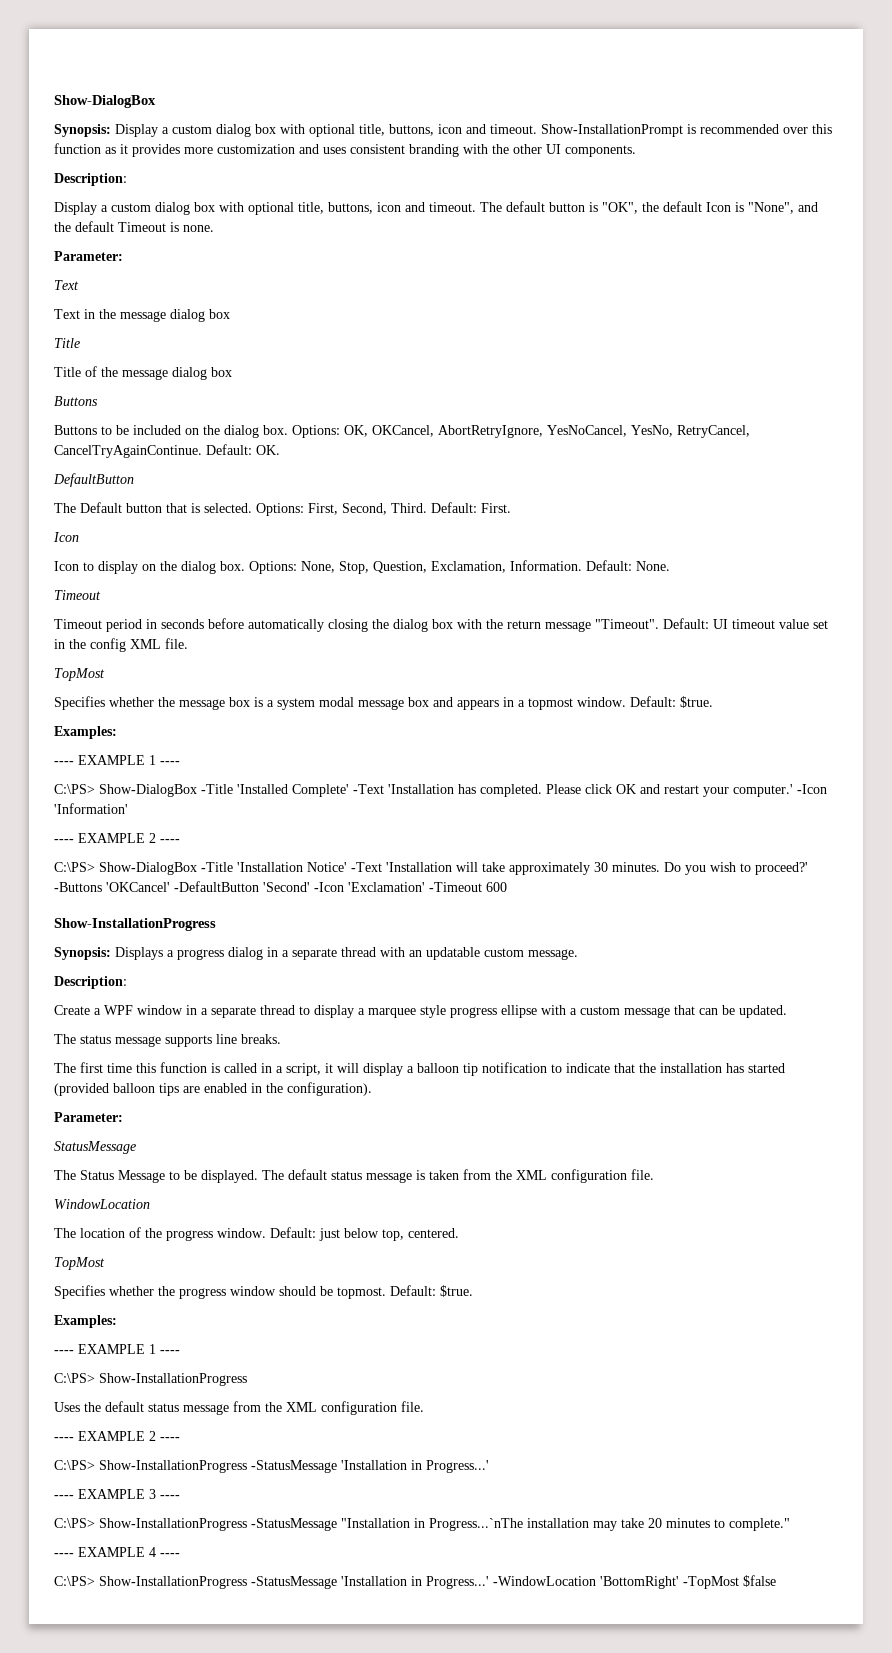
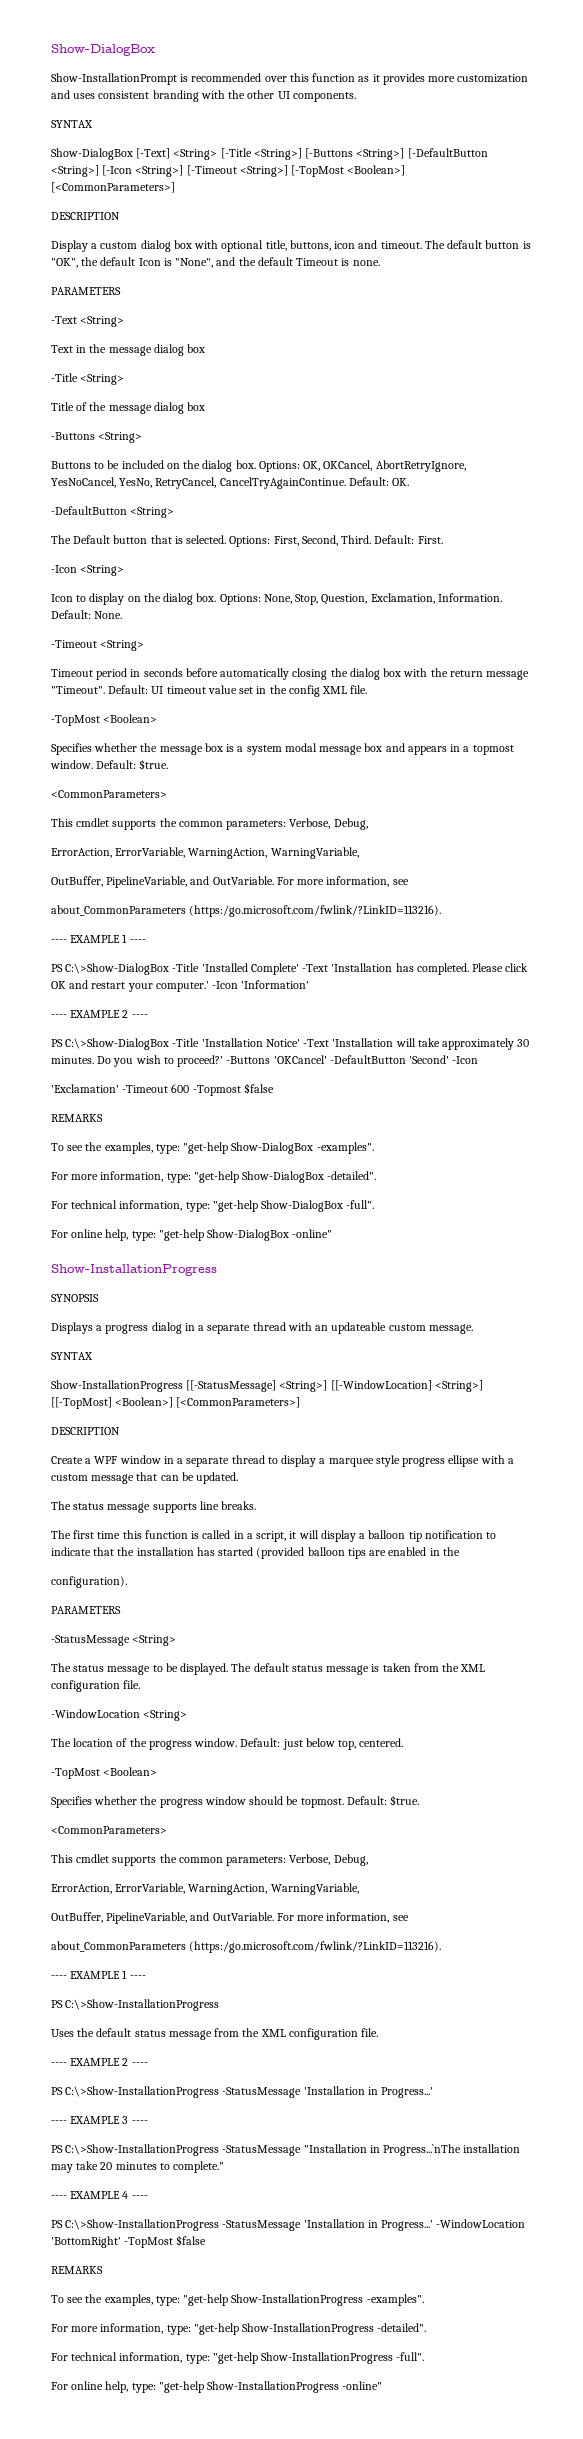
[54,124,537,137] Synopsis: Display a custom dialog box with optional title, buttons, icon and timeout. -> (155, 50) none
[54,173,127,186] Description: -> [51,120,93,128] [51,148,488,160] [51,165,406,177] [51,182,175,193] [51,212,120,220] SYNTAX // Show-DialogBox [-Text] <String> [-Title <String>] [-Buttons <String>] [-DefaultButton <String>] [-Icon <String>] [-Timeout <String>] [-TopMost <Boolean>] [<CommonParameters>] // DESCRIPTION
[54,251,123,261] [54,280,79,290] Parameter: // Text -> [51,287,121,295] [51,316,125,327] PARAMETERS // -Text <String>
[54,338,80,348] Title -> [51,373,125,385] -Title <String>
[54,396,98,406] Buttons -> [51,432,143,443] -Buttons <String>
[53,473,134,487] DefaultButton -> [51,506,175,518] -DefaultButton <String>
[53,532,79,542] Icon -> [51,565,125,576] -Icon <String>
[54,590,101,600] Timeout -> [51,640,145,651] -Timeout <String>
[54,668,105,681] TopMost -> [51,714,158,726] -TopMost <Boolean>
[54,726,117,739] [54,755,180,765] [54,784,197,797] Examples: // ---- EXAMPLE 1 ---- // C:\PS> Show-DialogBox -> [51,790,167,798] [51,818,368,830] [51,847,359,859] [51,876,409,888] [51,905,442,917] [51,934,146,943] [51,963,170,975] <CommonParameters> // This cmdlet supports the common parameters: Verbose, Debug, // ErrorAction, ErrorVariable, WarningAction, WarningVariable, // OutBuffer, PipelineVariable, and OutVariable. For more information, see // about_CommonParameters (https:/go.microsoft.com/fwlink/?LinkID=113216). // ---- EXAMPLE 1 ---- // PS C:\>Show-DialogBox
[54,862,197,875] C:\PS> Show-DialogBox -> [51,1038,170,1050] PS C:\>Show-DialogBox
(344, 887) none -> (479, 1060) //
[54,918,216,931] [54,947,111,960] // Show-InstallationProgress // Synopsis: -> [192,1083,274,1096] [51,1114,103,1122] [51,1142,374,1154] [51,1171,377,1183] [51,1200,375,1212] [51,1229,333,1241] [51,1264,217,1276] [51,1294,99,1302] -Topmost $false // REMARKS // To see the examples, type: "get-help Show-DialogBox -examples". // For more information, type: "get-help Show-DialogBox -detailed". // For technical information, type: "get-help Show-DialogBox -full". // For online help, type: "get-help Show-DialogBox -online" // Show-InstallationProgress // SYNOPSIS //
[426,947,480,960] updatable -> [331,1322,387,1334] updateable
[54,976,127,989] Description: -> [51,1352,93,1360] [51,1380,483,1392] [51,1397,301,1409] [51,1427,120,1435] SYNTAX // Show-InstallationProgress [[-StatusMessage] <String>] [[-WindowLocation] <String>] [[-TopMost] <Boolean>] [<CommonParameters>] // DESCRIPTION
(283, 1088) none -> (460, 1551) //
[54,1112,123,1122] [54,1141,136,1154] [54,1170,165,1183] Parameter: // StatusMessage // The Status Message -> [51,1606,121,1614] [51,1635,177,1646] [51,1663,151,1675] PARAMETERS // -StatusMessage <String> // The status message
[54,1199,150,1209] WindowLocation -> [51,1709,188,1721] -WindowLocation <String>
[54,1257,105,1270] TopMost -> [51,1767,158,1779] -TopMost <Boolean>
[54,1315,117,1328] [54,1344,180,1354] [54,1373,247,1386] Examples: // ---- EXAMPLE 1 ---- // C:\PS> Show-InstallationProgress -> [51,1826,167,1834] [51,1854,368,1866] [51,1883,359,1895] [51,1912,409,1924] [51,1941,442,1953] [51,1970,146,1979] [51,1999,220,2011] <CommonParameters> // This cmdlet supports the common parameters: Verbose, Debug, // ErrorAction, ErrorVariable, WarningAction, WarningVariable, // OutBuffer, PipelineVariable, and OutVariable. For more information, see // about_CommonParameters (https:/go.microsoft.com/fwlink/?LinkID=113216). // ---- EXAMPLE 1 ---- // PS C:\>Show-InstallationProgress
[54,1460,247,1473] C:\PS> Show-InstallationProgress -> [51,2086,220,2098] PS C:\>Show-InstallationProgress
[54,1518,247,1531] C:\PS> Show-InstallationProgress -> [51,2144,220,2156] PS C:\>Show-InstallationProgress
[54,1576,247,1589] C:\PS> Show-InstallationProgress -> [51,2219,220,2231] PS C:\>Show-InstallationProgress
(776, 1581) none -> [51,2266,103,2274] [51,2294,424,2306] [51,2323,427,2335] [51,2352,425,2364] [51,2381,383,2393] // REMARKS // To see the examples, type: "get-help Show-InstallationProgress -examples". // For more information, type: "get-help Show-InstallationProgress -detailed". // For technical information, type: "get-help Show-InstallationProgress -full". // For online help, type: "get-help Show-InstallationProgress -online"

